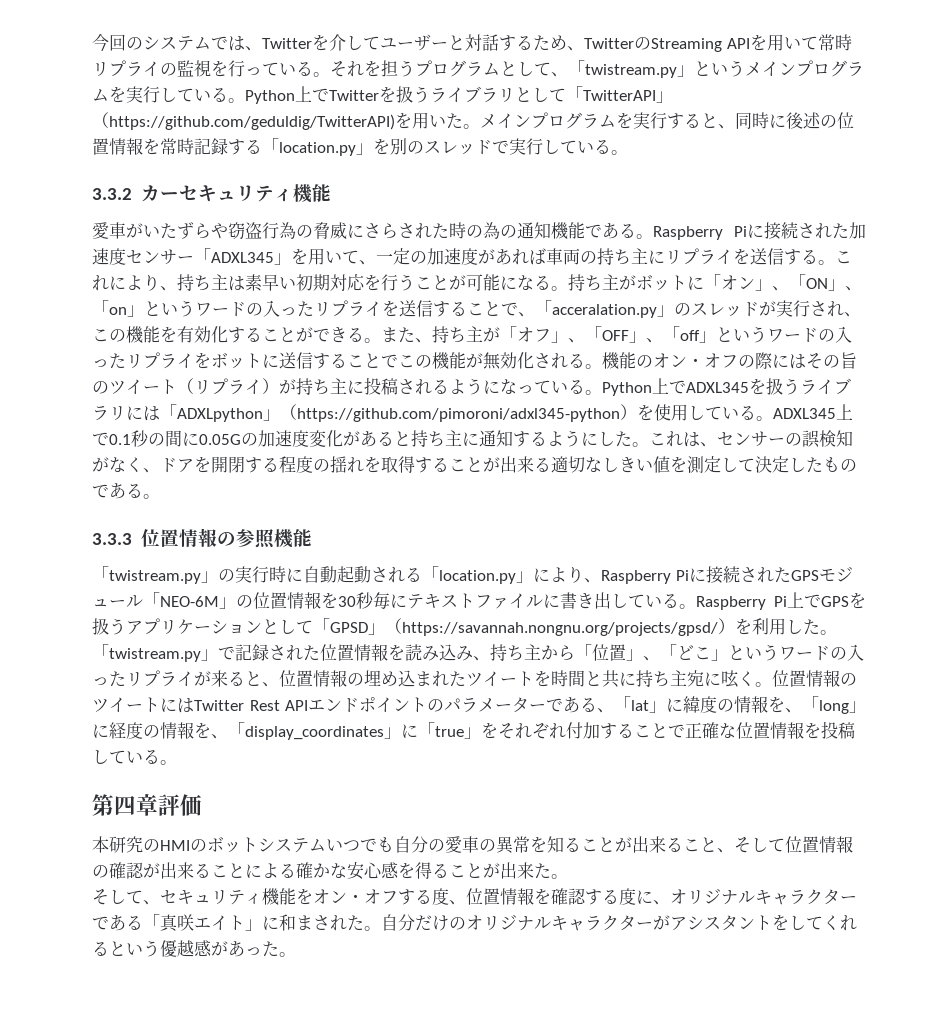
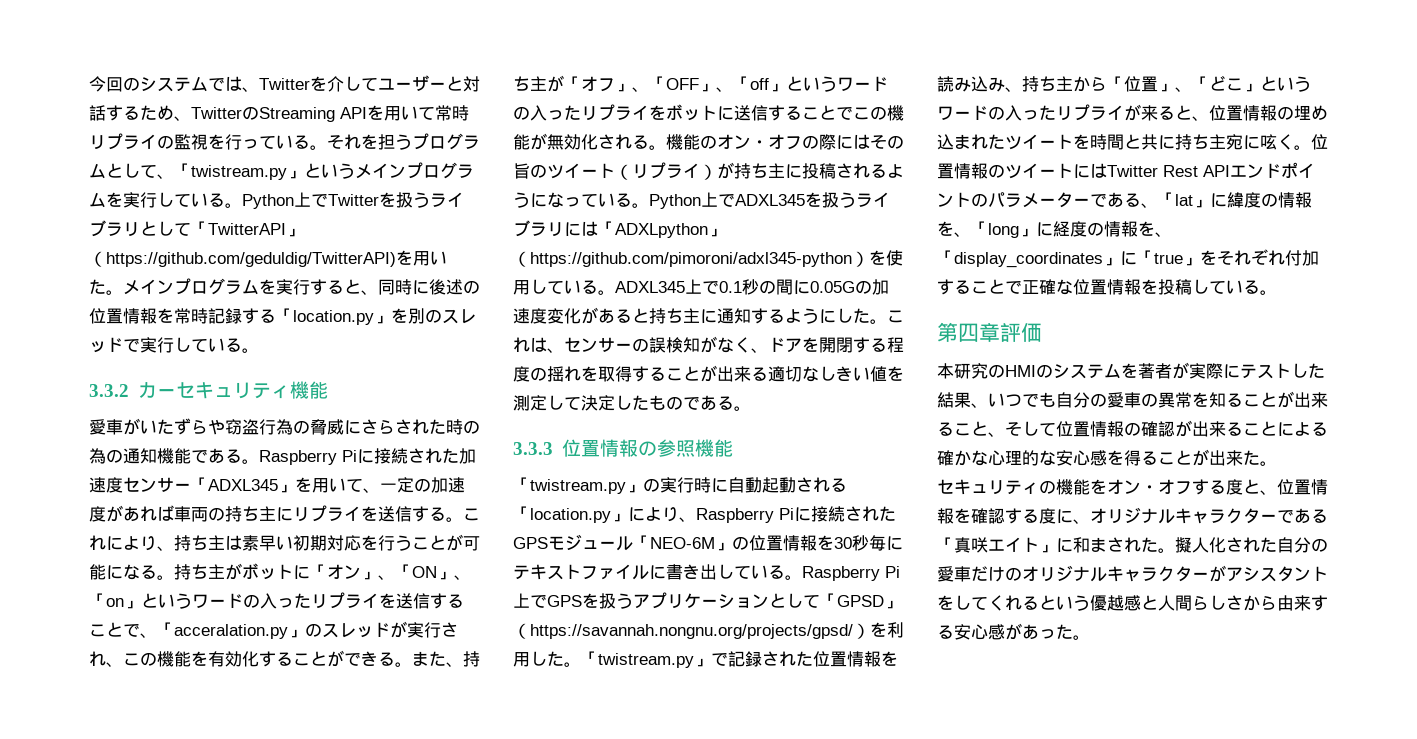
[207,836,326,853] ボットシステム -> [1053,362,1325,379] [937,392,988,408] システムを著者が実際にテストした結果、
(347, 870) none -> [988,450,1056,466] 心理的な
[92,889,262,905] そして、セキュリティ -> [937,479,1056,495] セキュリティの
(449, 896) none -> [1243,479,1260,494] と
[381,914,415,931] 自分 -> [1175,537,1328,553] [937,566,971,582] 擬人化された自分の愛車
(212, 948) none -> [1141,595,1328,611] [937,624,1005,640] と人間らしさから由来する安心感

